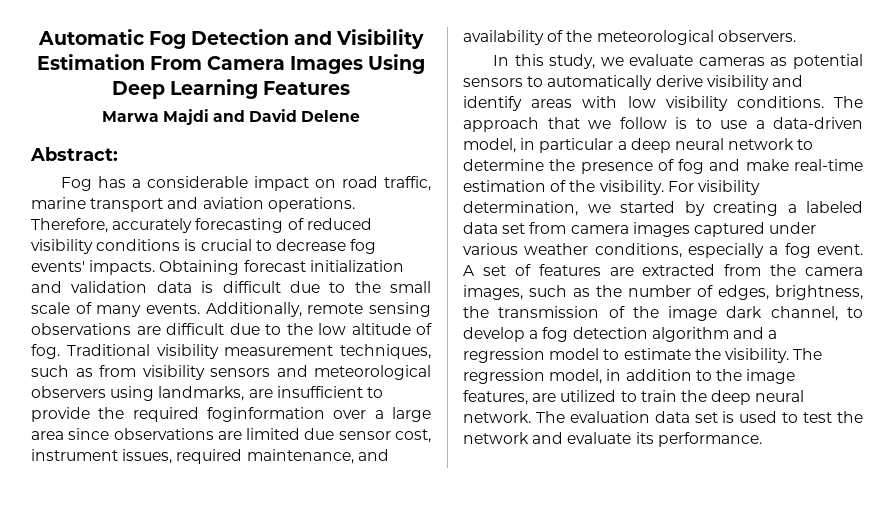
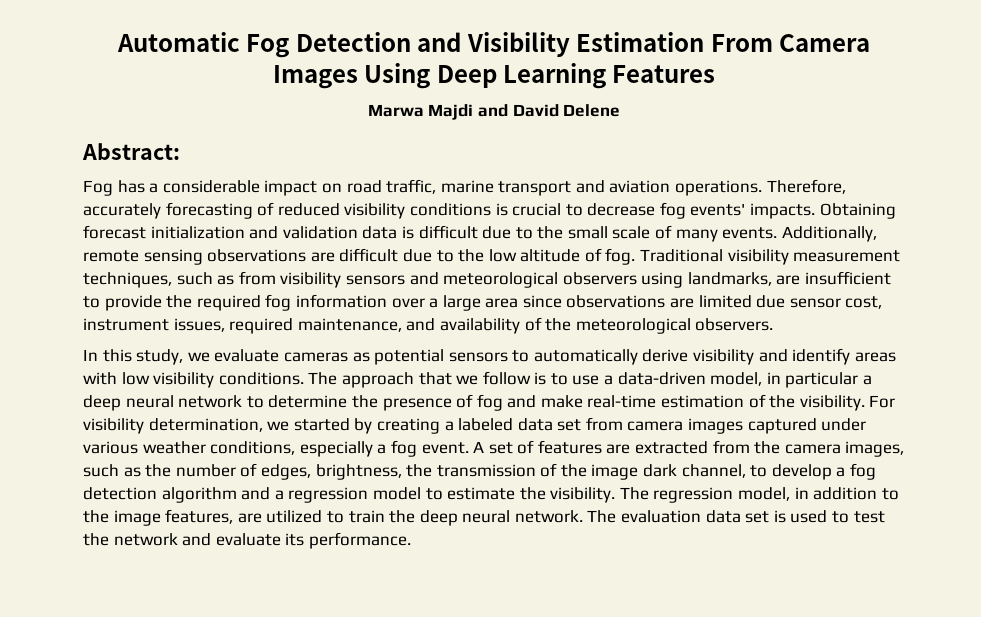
[207,407,325,422] foginformation -> [265,294,387,311] fog information

